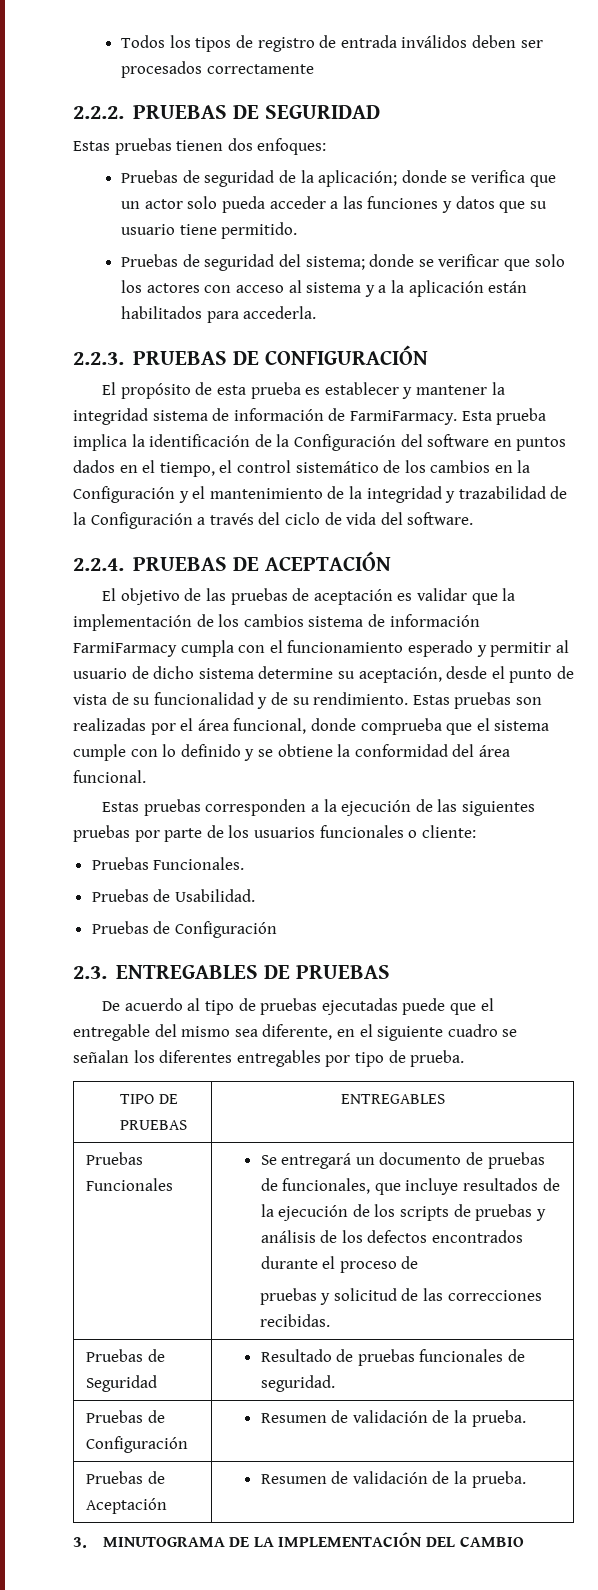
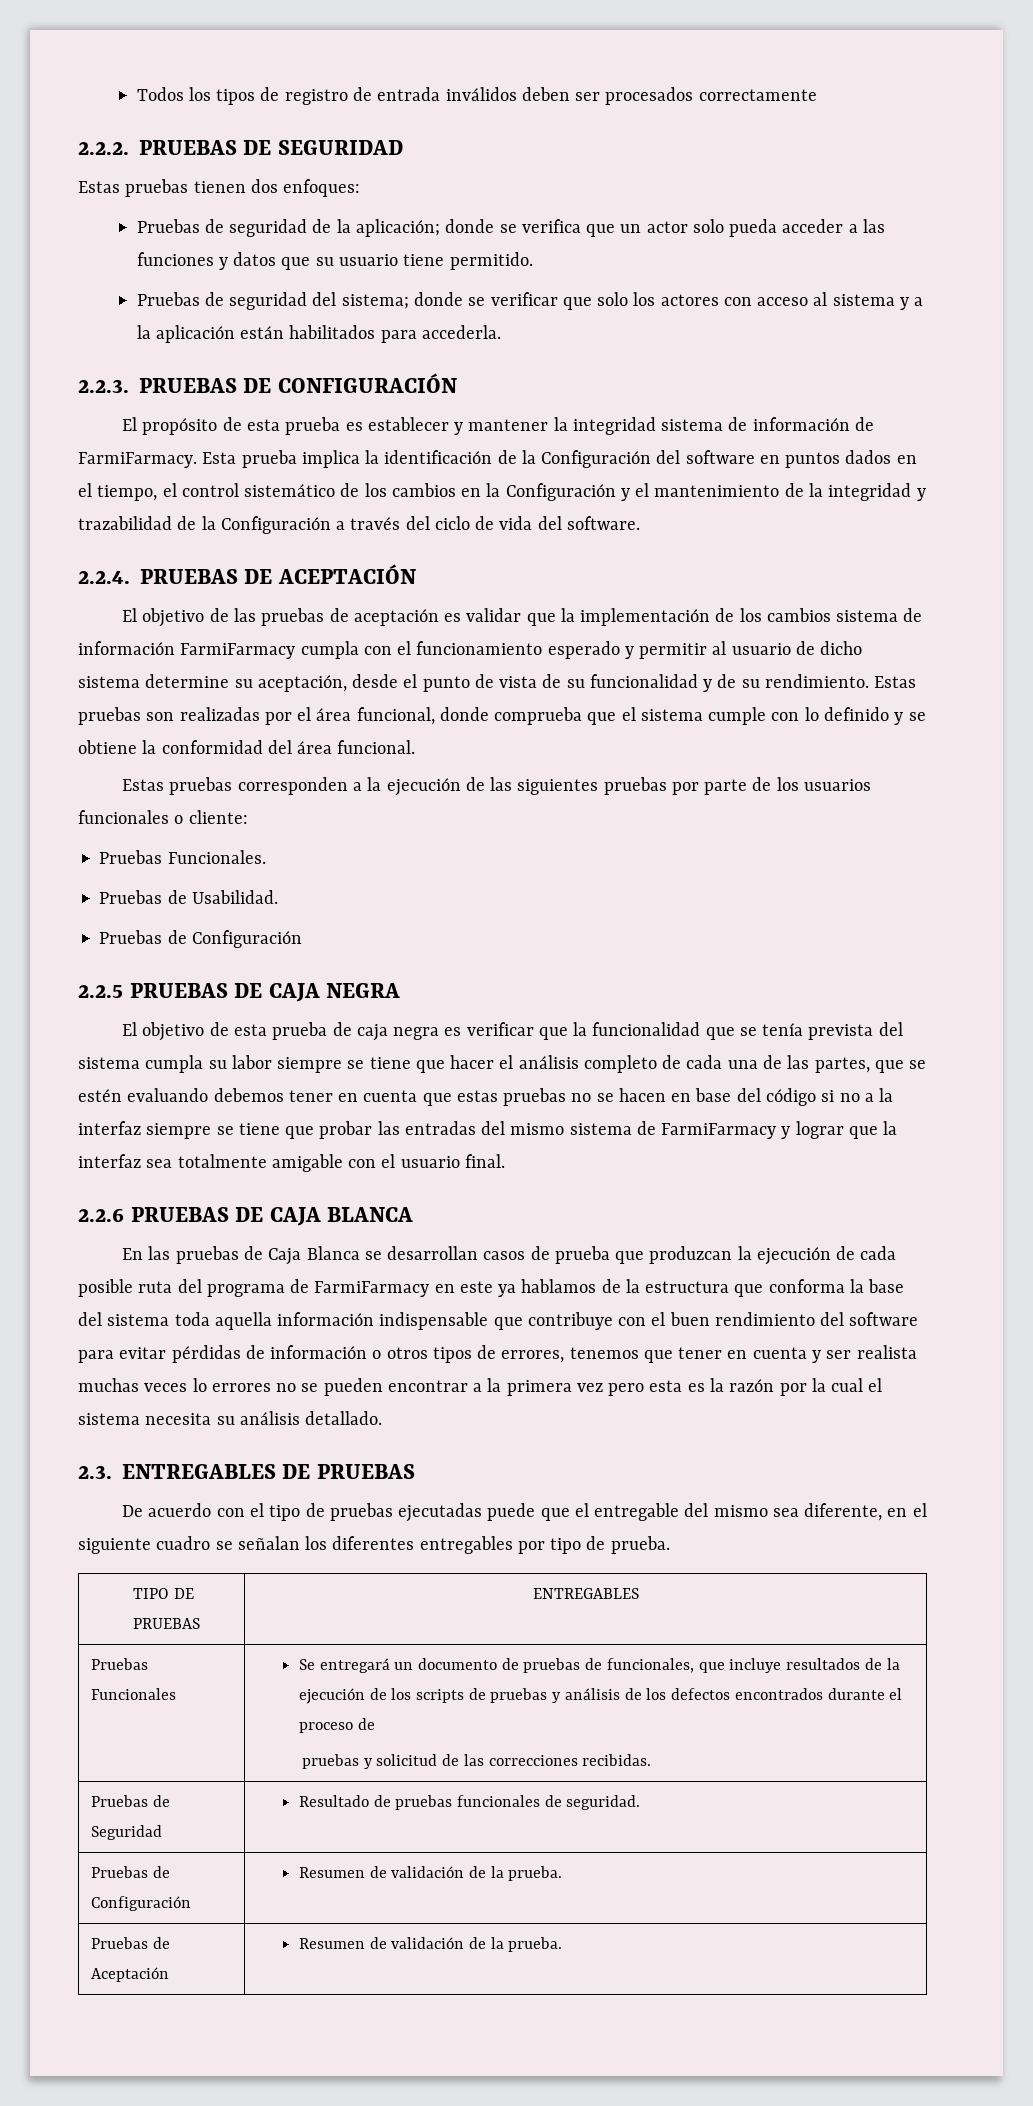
(277, 929) none -> [78,983,401,1002] [122,1022,903,1041] [78,1055,927,1073] [78,1088,894,1106] [78,1121,898,1139] [78,1154,505,1172] [78,1207,414,1226] [122,1246,897,1265] [78,1279,905,1297] [78,1312,919,1330] [78,1345,917,1363] [78,1378,883,1396] [78,1411,383,1425] // 2.2.5 PRUEBAS DE CAJA NEGRA // El objetivo de esta prueba de caja negra es verificar que la funcionalidad que se tenía prevista del sistema cumpla su labor siempre se tiene que hacer el análisis completo de cada una de las partes, que se estén evaluando debemos tener en cuenta que estas pruebas no se hacen en base del código si no a la interfaz siempre se tiene que probar las entradas del mismo sistema de FarmiFarmacy y lograr que la interfaz sea totalmente amigable con el usuario final. // 2.2.6 PRUEBAS DE CAJA BLANCA // En las pruebas de Caja Blanca se desarrollan casos de prueba que produzcan la ejecución de cada posible ruta del programa de FarmiFarmacy en este ya hablamos de la estructura que conforma la base del sistema toda aquella información indispensable que contribuye con el buen rendimiento del software para evitar pérdidas de información o otros tipos de errores, tenemos que tener en cuenta y ser realista muchas veces lo errores no se pueden encontrar a la primera vez pero esta es la razón por la cual el sistema necesita su análisis detallado.
[187,998,201,1011] al -> [216,1503,265,1517] con el
[73,1532,524,1548] // 3. MINUTOGRAMA DE LA IMPLEMENTACIÓN DEL CAMBIO -> (563, 1944) none

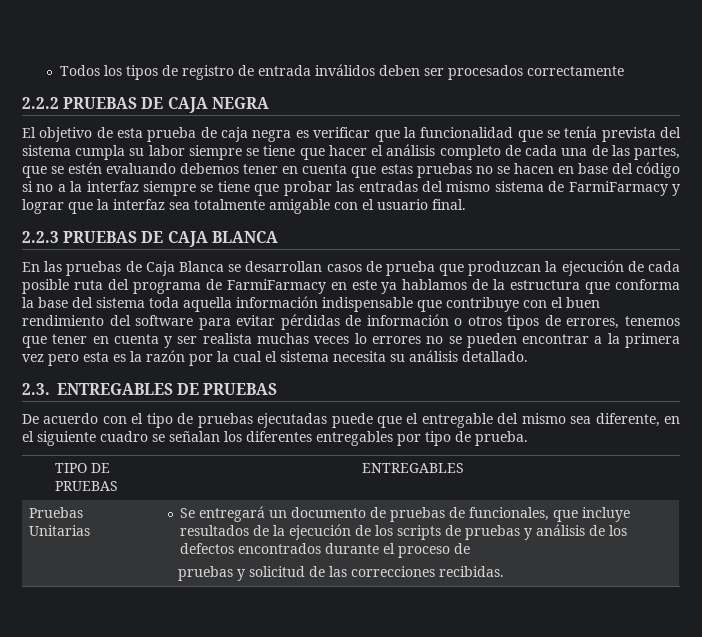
[78,140,403,155] [78,179,361,197] [136,219,885,237] [136,252,533,270] [136,292,924,310] [136,325,501,343] [78,373,457,393] [122,417,874,435] [78,450,917,468] [78,483,926,501] [78,516,640,534] [78,564,416,584] [122,608,923,627] [78,641,863,659] [78,674,917,692] [78,707,926,725] [78,740,416,754] [122,777,871,796] [78,810,248,824] [99,850,266,864] [99,890,278,904] [99,930,302,948] [78,985,123,998] 2.2.2. PRUEBAS DE SEGURIDAD // Estas pruebas tienen dos enfoques: // Pruebas de seguridad de la aplicación; donde se verifica que un actor solo pueda acceder a las funciones y datos que su usuario tiene permitido. // Pruebas de seguridad del sistema; donde se verificar que solo los actores con acceso al sistema y a la aplicación están habilitados para accederla. // 2.2.3. PRUEBAS DE CONFIGURACIÓN // El propósito de esta prueba es establecer y mantener la integridad sistema de información de FarmiFarmacy. Esta prueba implica la identificación de la Configuración del software en puntos dados en el tiempo, el control sistemático de los cambios en la Configuración y el mantenimiento de la integridad y trazabilidad de la Configuración a través del ciclo de vida del software. // 2.2.4. PRUEBAS DE ACEPTACIÓN // El objetivo de las pruebas de aceptación es validar que la implementación de los cambios sistema de información FarmiFarmacy cumpla con el funcionamiento esperado y permitir al usuario de dicho sistema determine su aceptación, desde el punto de vista de su funcionalidad y de su rendimiento. Estas pruebas son realizadas por el área funcional, donde comprueba que el sistema cumple con lo definido y se obtiene la conformidad del área funcional. // Estas pruebas corresponden a la ejecución de las siguientes pruebas por parte de los usuarios funcionales o cliente: // Pruebas Funcionales. // Pruebas de Usabilidad. // Pruebas de Configuración // 2.2.5 -> [22,97,59,109] 2.2.2
[78,1208,124,1222] 2.2.6 -> [22,231,59,243] 2.2.3
[91,1688,177,1700] Funcionales -> [28,525,90,536] Unitarias
[91,1795,170,1807] [91,1825,163,1840] [298,1795,641,1810] [91,1866,170,1878] [91,1896,192,1911] [298,1866,563,1881] [91,1937,170,1949] [91,1967,170,1982] [298,1937,563,1952] // Pruebas de Seguridad | Resultado de pruebas funcionales de seguridad. // Pruebas de Configuración | Resumen de validación de la prueba. // Pruebas de Aceptación | Resumen de validación de la prueba. -> (505, 571) none

